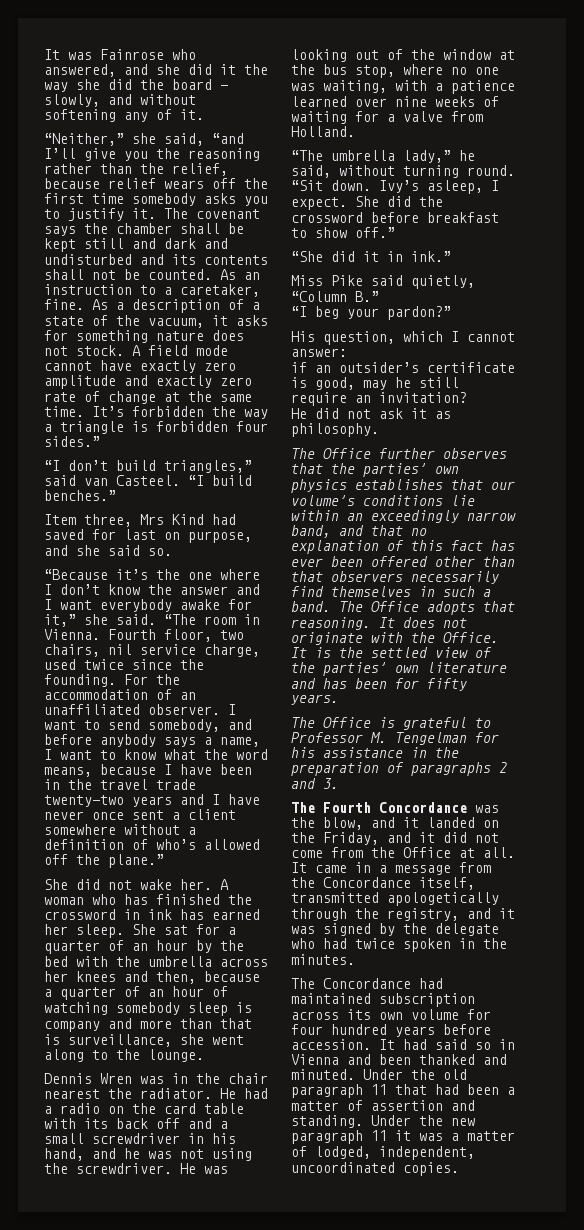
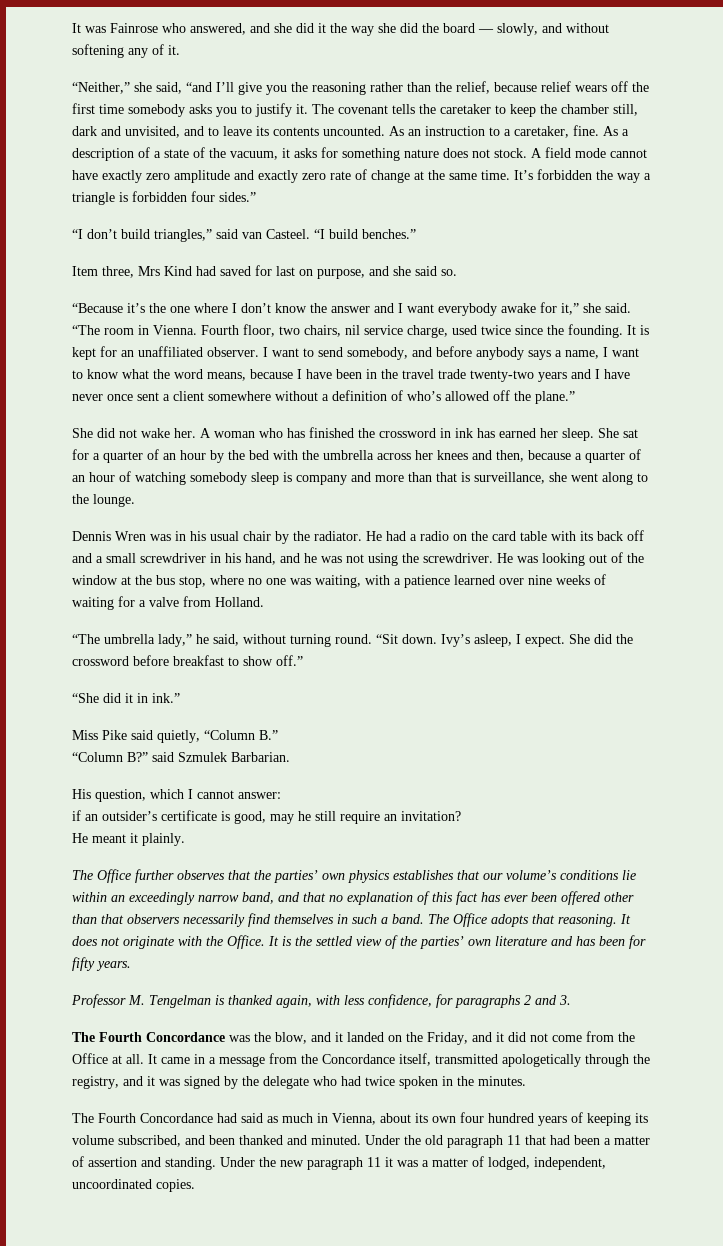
[44,223,244,236] [44,238,228,252] [44,254,268,265] [44,269,212,280] says the chamber shall be kept still and dark and undisturbed and its contents shall not be counted. -> [392,104,638,117] [72,126,385,138] tells the caretaker to keep the chamber still, dark and unvisited, and to leave its contents uncounted.
[124,674,180,685] [44,689,172,700] For the accommodation of -> [627,325,649,335] [72,346,117,360] It is kept for
[196,1073,268,1084] [44,1089,100,1099] the chair nearest -> [190,531,289,544] his usual chair by
[291,306,451,320] “I beg your pardon?” -> [72,752,290,762] “Column B?” said Szmulek Barbarian.
[315,408,451,419] [291,423,379,437] did not ask it as philosophy. -> [92,833,185,846] meant it plainly.
[291,717,491,730] [291,732,499,745] [291,747,459,758] [291,762,404,776] The Office is grateful to Professor M. Tengelman for his assistance in the preparation of -> [71,994,453,1008] Professor M. Tengelman is thanked again, with less confidence, for
(315, 983) none -> [98,1113,136,1123] Fourth
[291,993,475,1007] [291,1009,491,1020] [291,1024,491,1037] [291,1039,515,1050] [291,1054,339,1065] maintained subscription across its own volume for four hundred years before accession. It had said so in Vienna -> [241,1112,648,1126] [72,1135,181,1147] said as much in Vienna, about its own four hundred years of keeping its volume subscribed,

